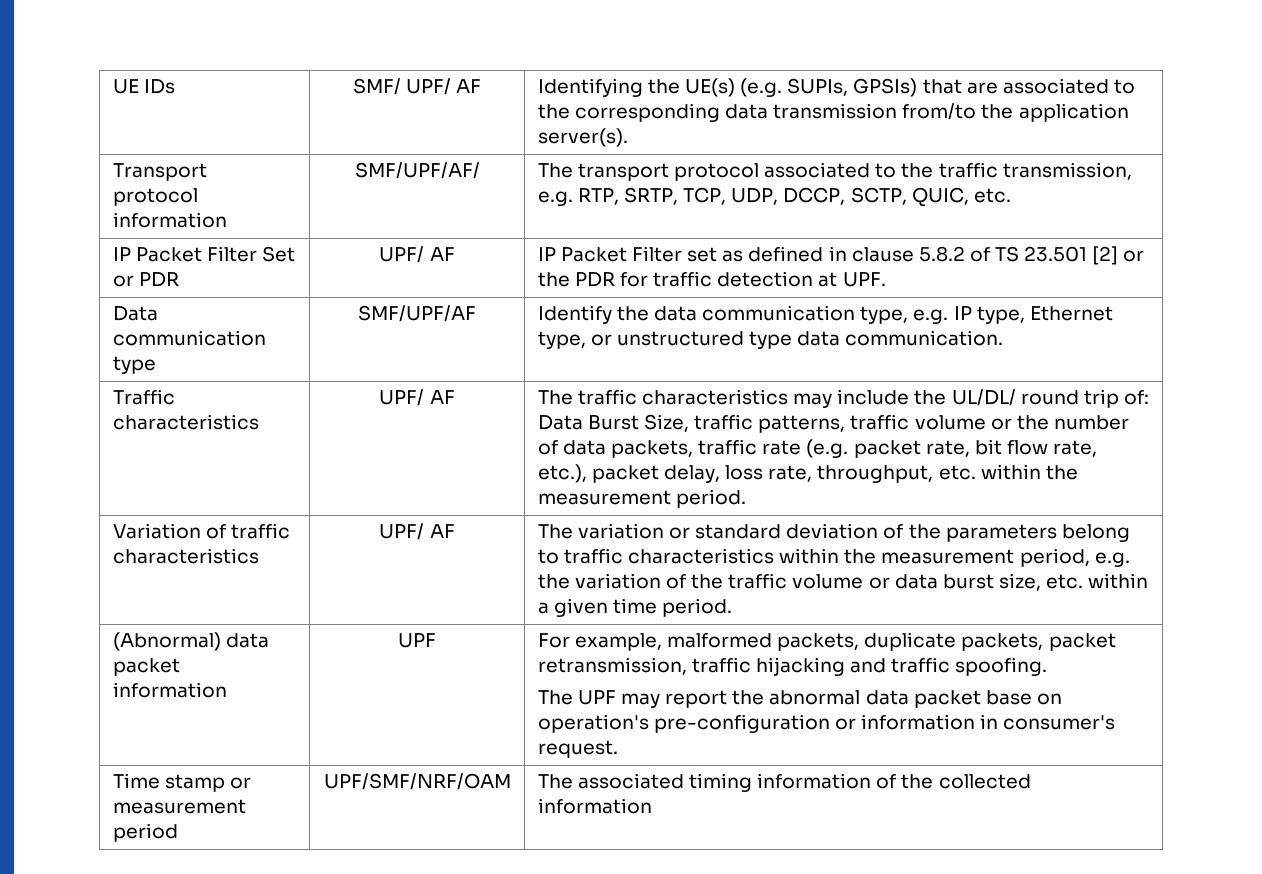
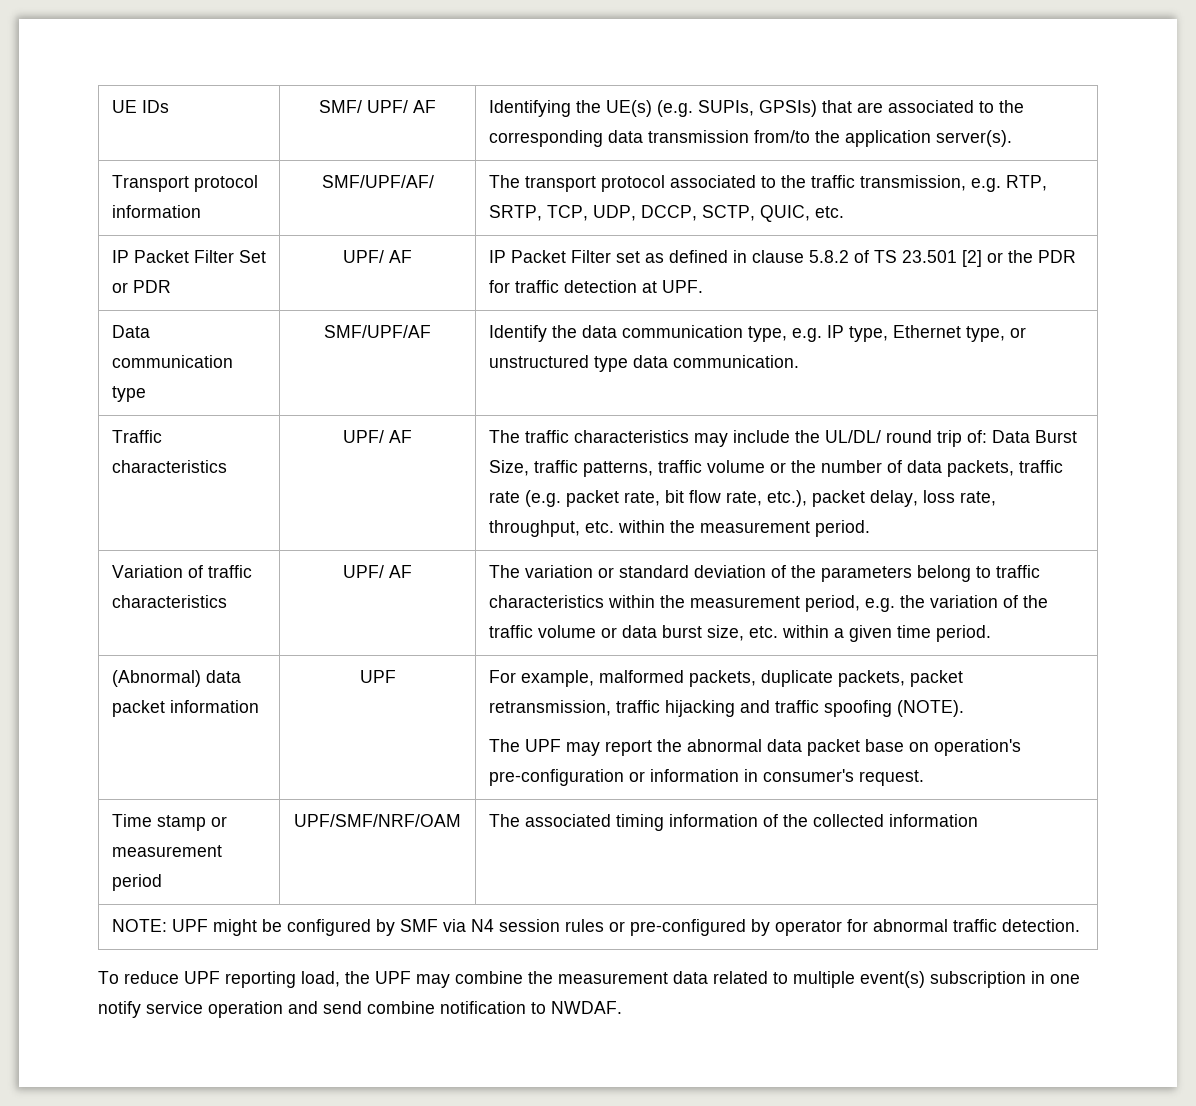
[955,657,1048,676] spoofing. -> [823,700,964,717] spoofing (NOTE).
(652, 806) none -> [111,919,1080,936] [98,971,1080,988] [98,1001,622,1018] // NOTE: UPF might be configured by SMF via N4 session rules or pre-configured by operator for abnormal traffic detection. // To reduce UPF reporting load, the UPF may combine the measurement data related to multiple event(s) subscription in one notify service operation and send combine notification to NWDAF.

